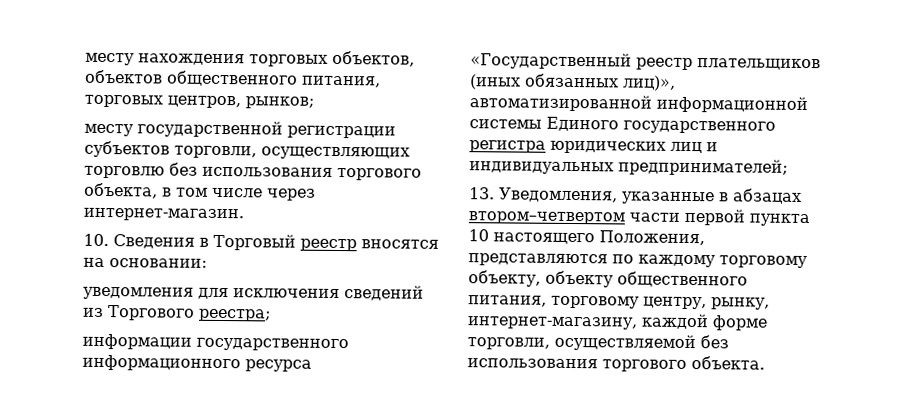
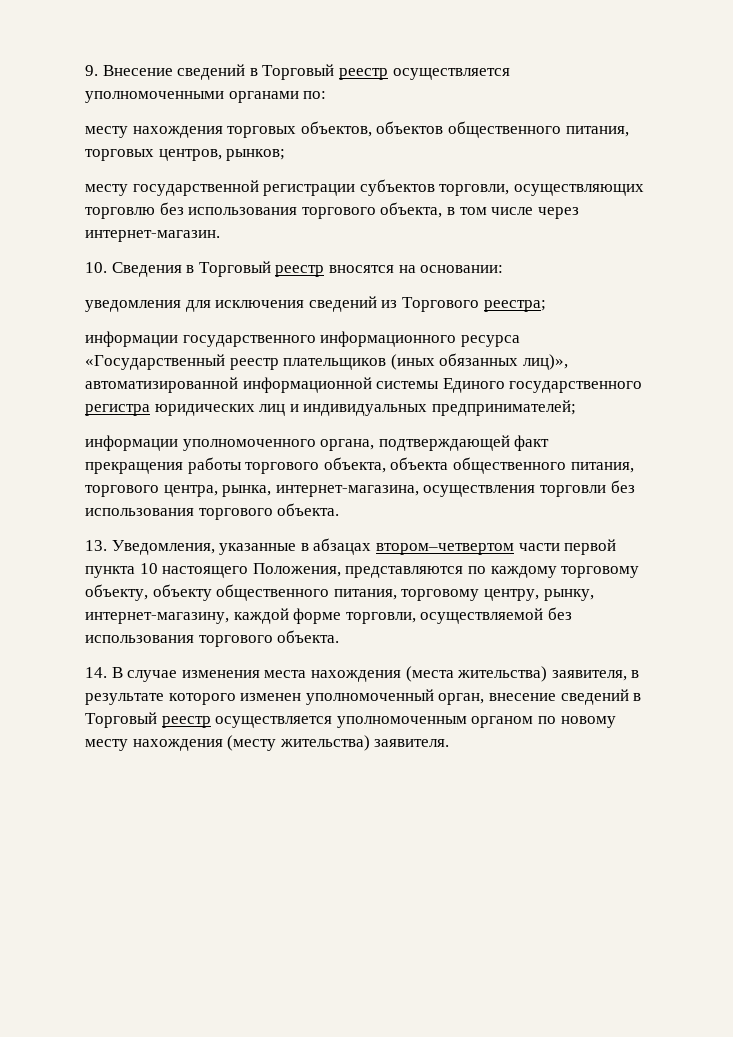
(85, 59) none -> [85,64,510,80] [85,91,327,103] 9. Внесение сведений в Торговый реестр осуществляется уполномоченными органами по: //
(788, 167) none -> [85,435,550,451] [85,457,634,474] [85,480,635,497] [85,503,340,520] // информации уполномоченного органа, подтверждающей факт прекращения работы торгового объекта, объекта общественного питания, торгового центра, рынка, интернет-магазина, осуществления торговли без использования торгового объекта.
(765, 363) none -> [85,666,640,682] [85,689,642,705] [85,712,616,728] [85,735,450,751] // 14. В случае изменения места нахождения (места жительства) заявителя, в результате которого изменен уполномоченный орган, внесение сведений в Торговый реестр осуществляется уполномоченным органом по новому месту нахождения (месту жительства) заявителя.

